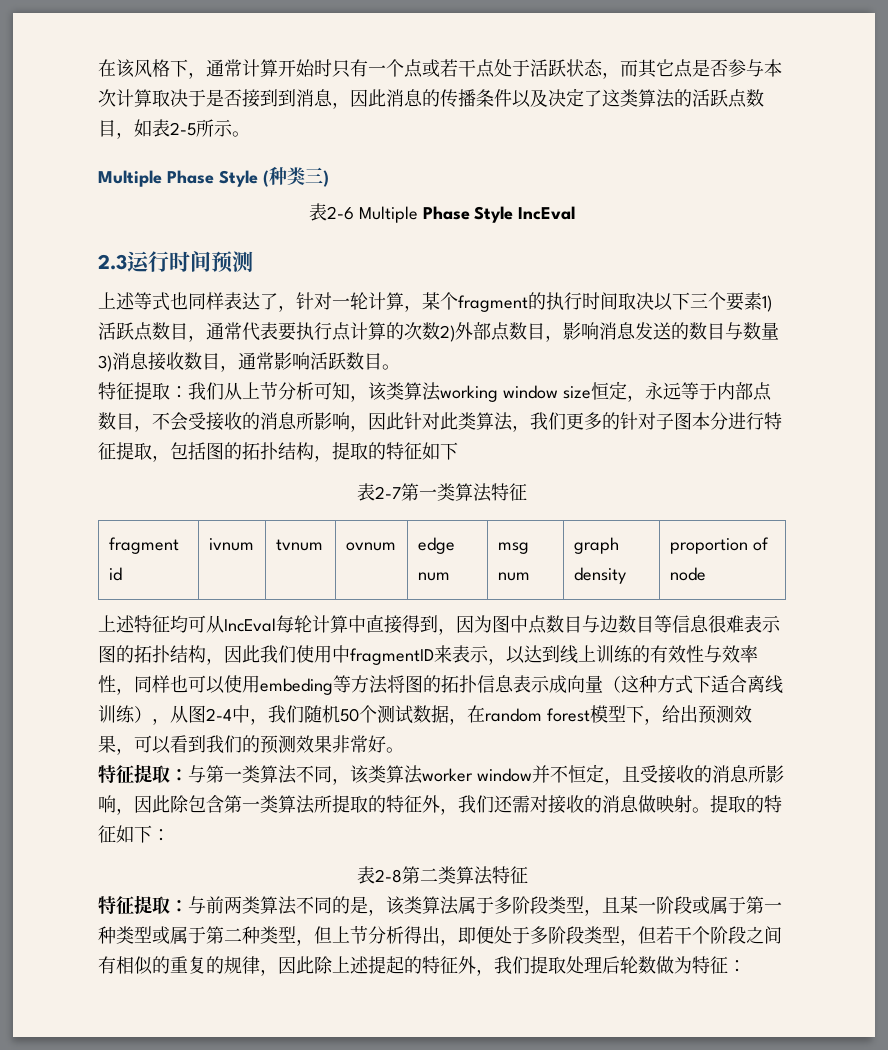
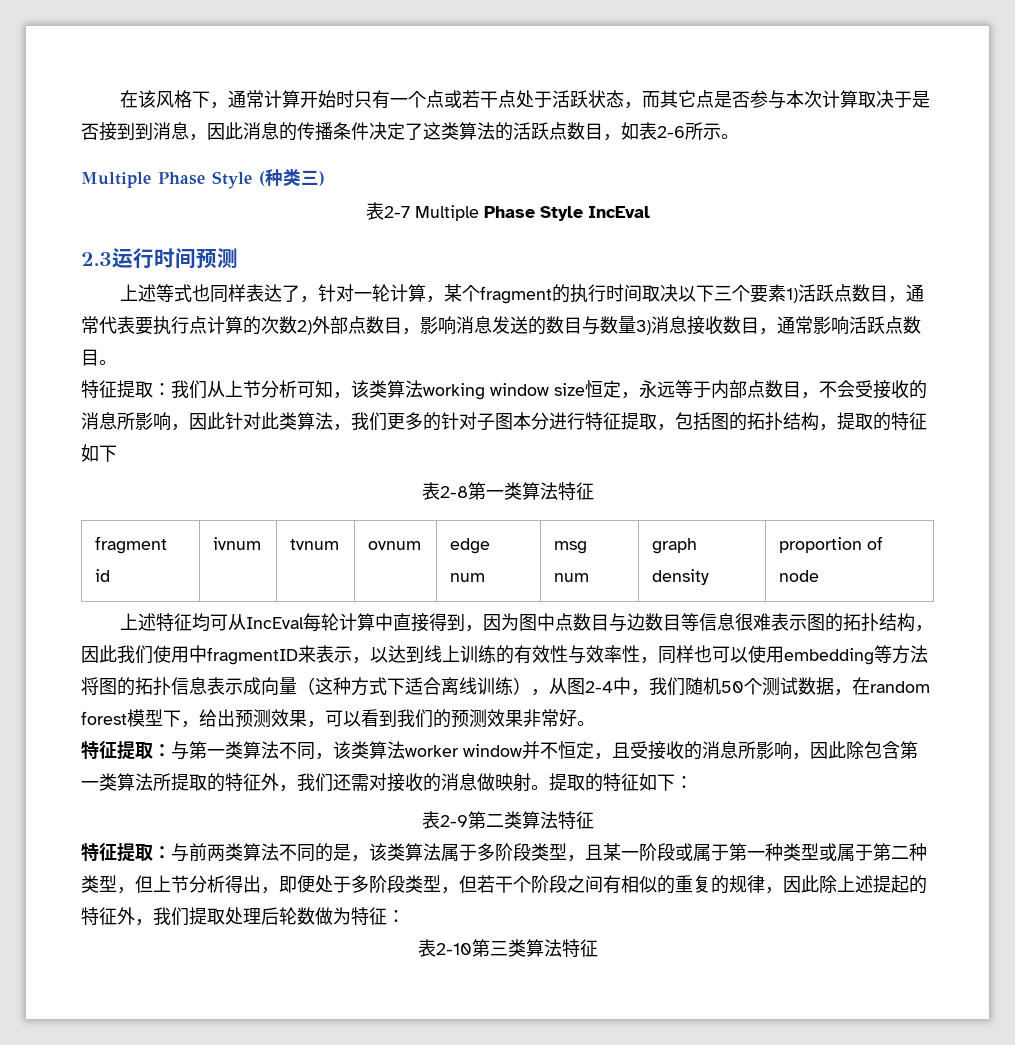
[512,89,548,108] 以及 -> (369, 131) none
[170,122,196,136] 2-5 -> [657,126,685,138] 2-6
[326,206,354,220] 2-6 -> [383,206,410,218] 2-7
(346, 361) none -> [885,316,903,334] 点
[375,486,401,499] 2-7 -> [439,486,468,498] 2-8
[260,678,333,695] embeding -> [784,648,874,665] embedding
[374,869,402,883] 2-8 -> [439,815,468,827] 2-9
(746, 966) none -> [417,939,598,957] // 表2-10第三类算法特征

